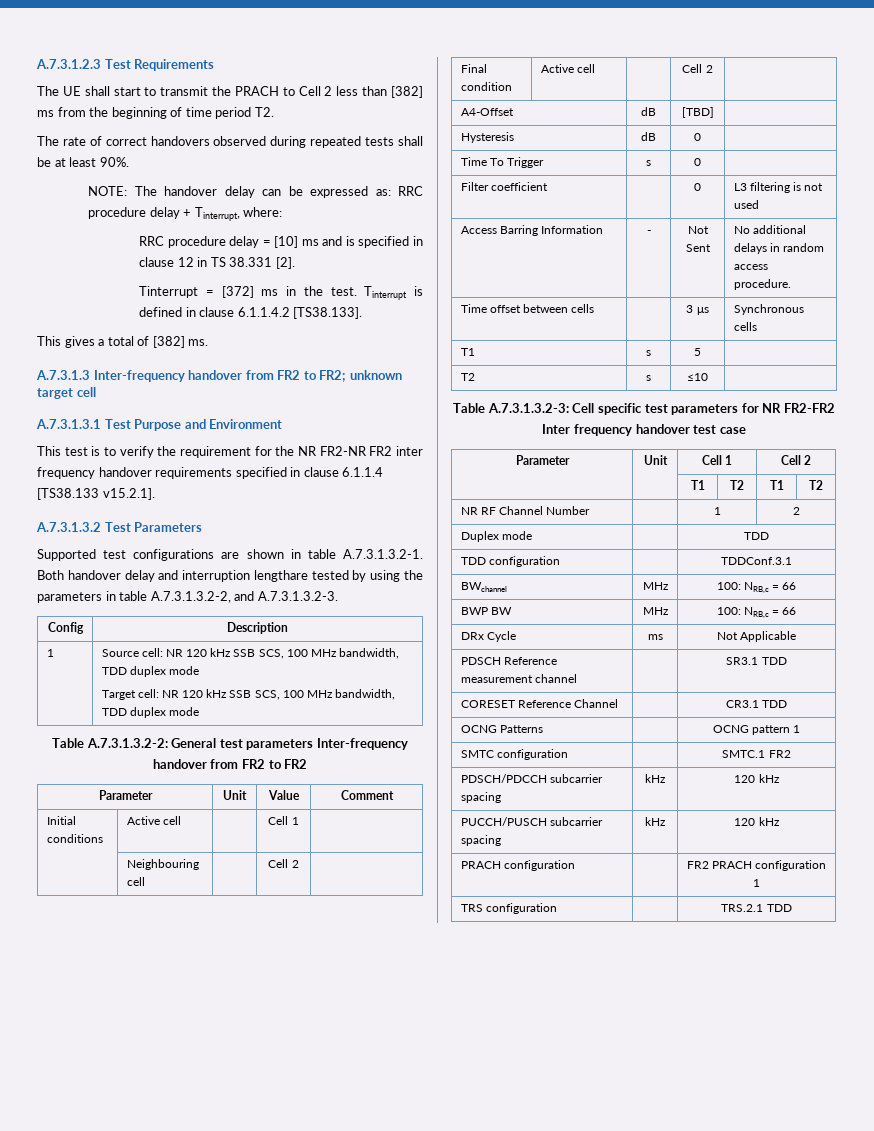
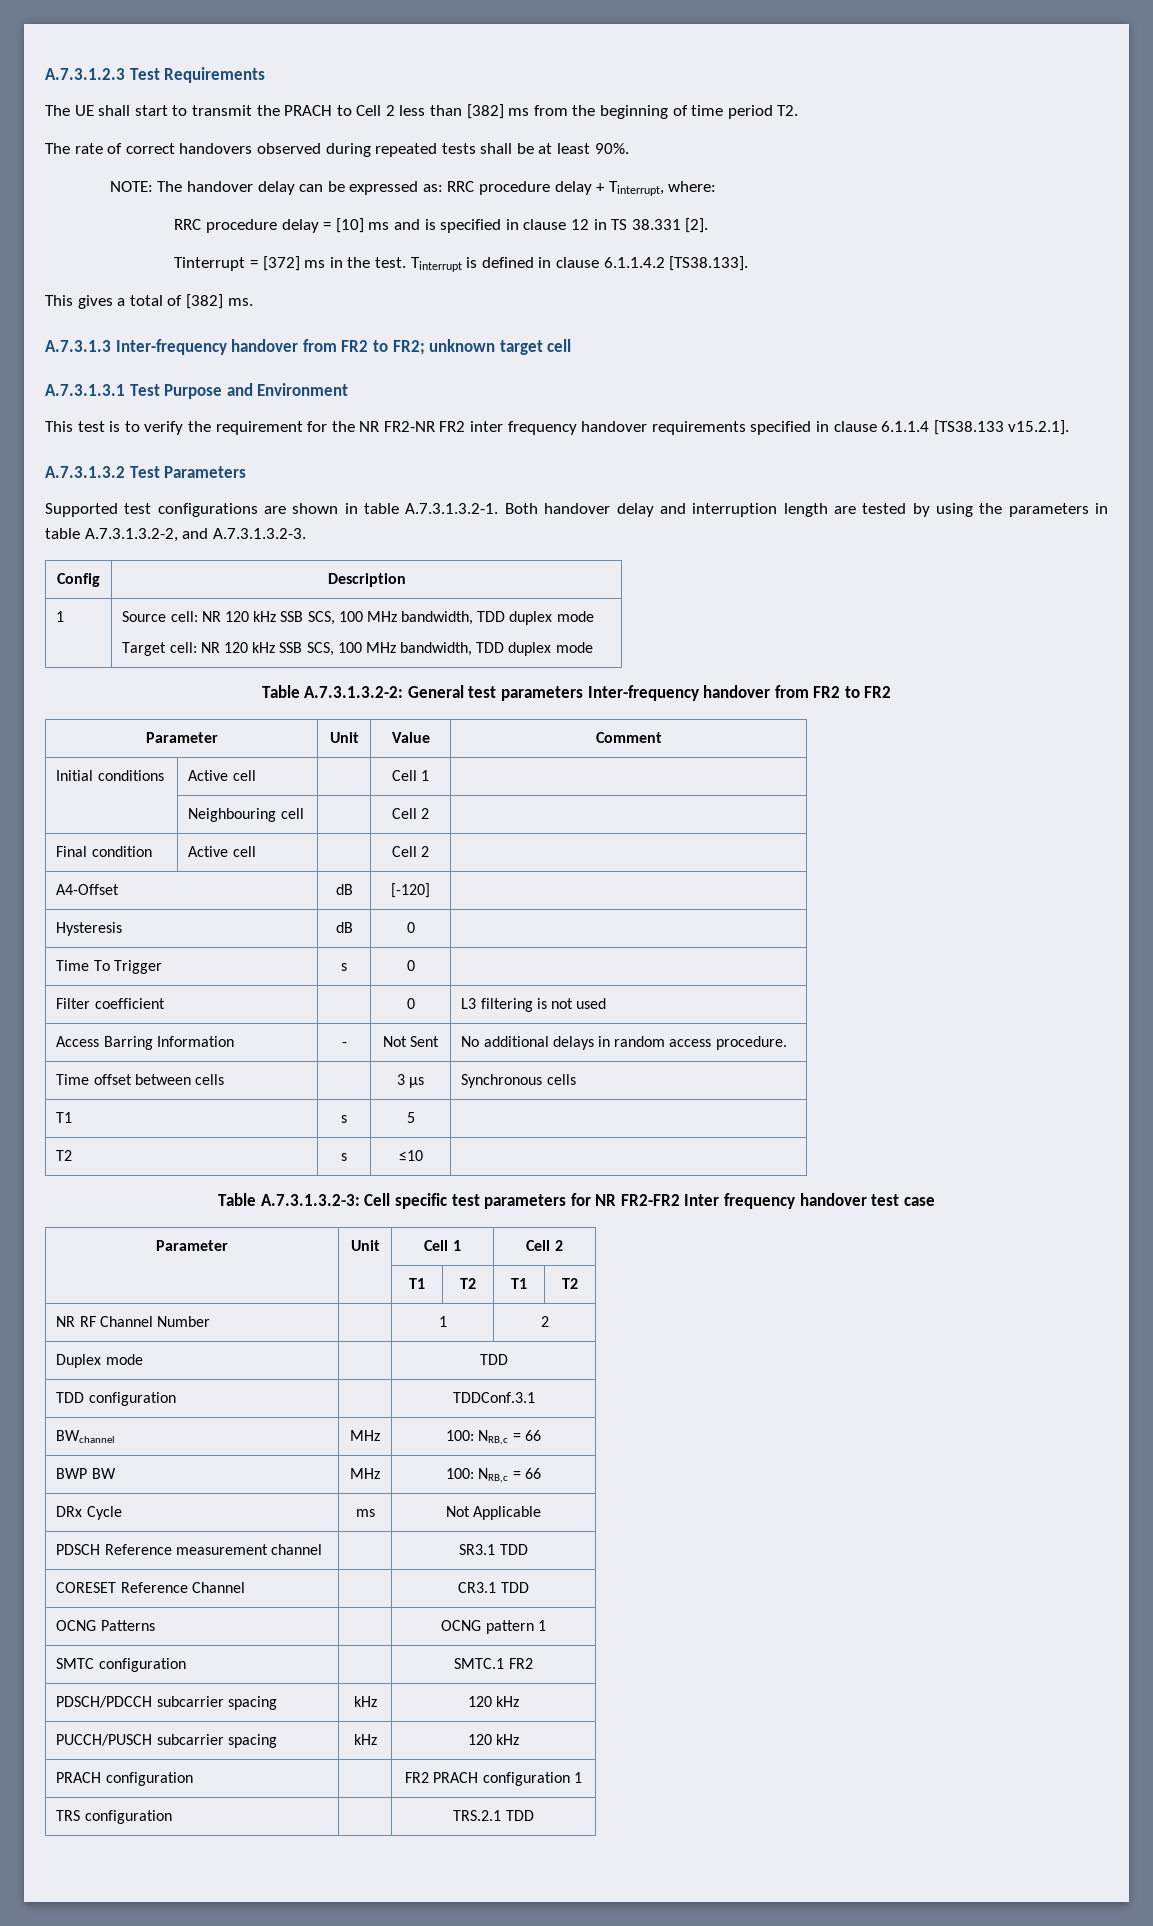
[253,570,308,582] lengthare -> [783,503,856,517] length are
[681,107,714,118] [TBD] -> [391,883,430,898] [-120]

